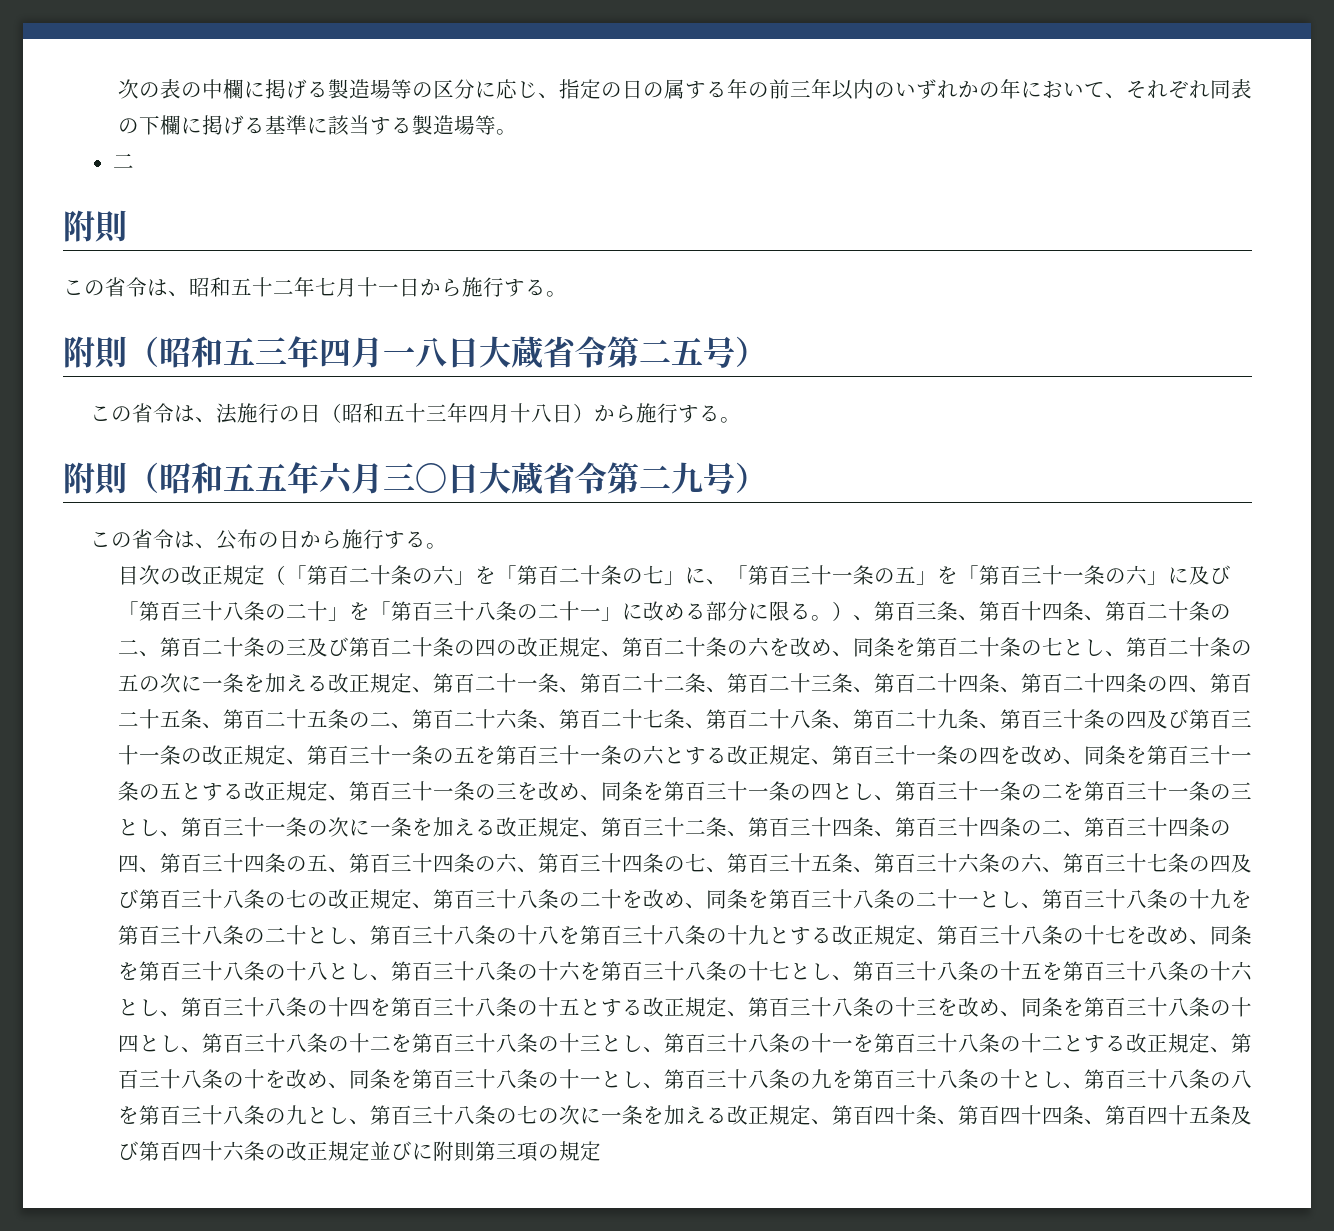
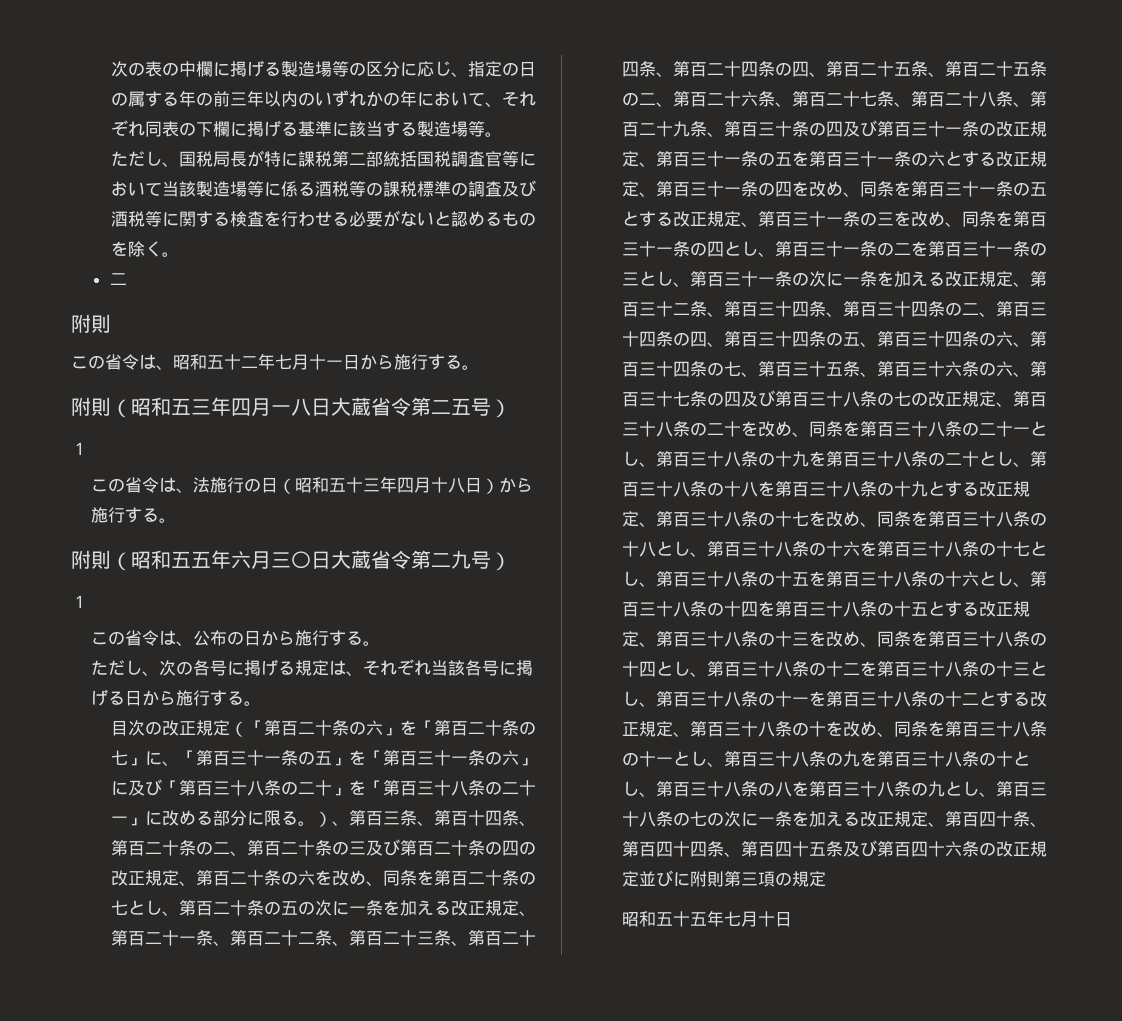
(517, 132) none -> [110,150,536,167] [110,180,536,197] [110,210,536,227] [110,241,179,257] // ただし、国税局長が特に課税第二部統括国税調査官等において当該製造場等に係る酒税等の課税標準の調査及び酒税等に関する検査を行わせる必要がないと認めるものを除く。
(767, 351) none -> [71,442,88,455] // １
(767, 477) none -> [71,595,88,608] // １
(448, 546) none -> [90,659,533,676] [90,689,261,706] // ただし、次の各号に掲げる規定は、それぞれ当該各号に掲げる日から施行する。
(601, 1151) none -> [621,910,792,927] // 昭和五十五年七月十日

